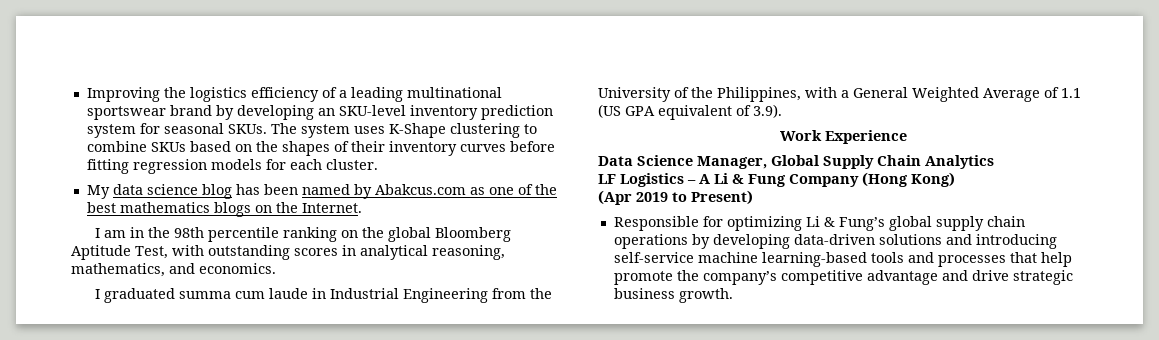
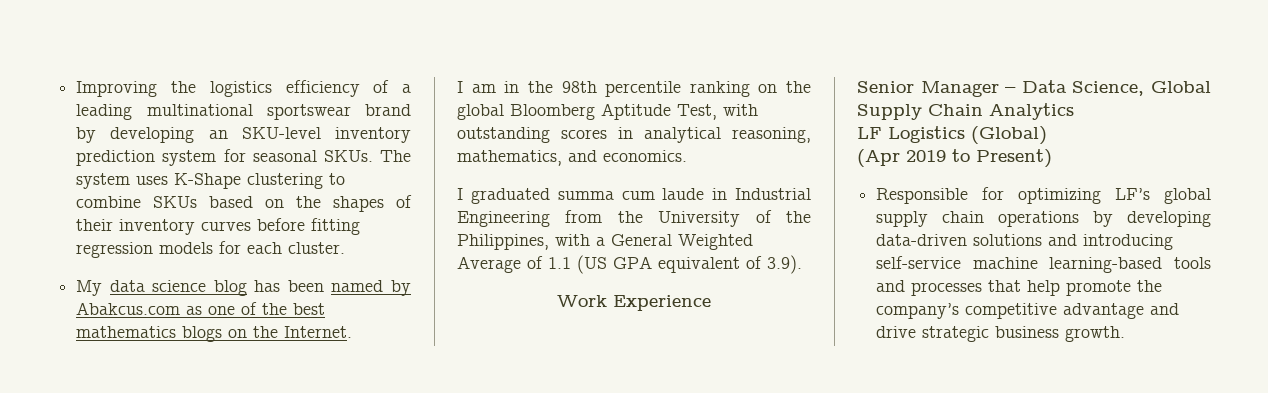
[598,155,767,169] Data Science Manager, -> [857,80,1145,97] Senior Manager – Data Science,
[687,172,955,187] – A Li & Fung Company (Hong Kong) -> [971,126,1047,145] (Global)
[805,216,885,231] Li & Fung’s -> [1115,188,1151,200] LF’s

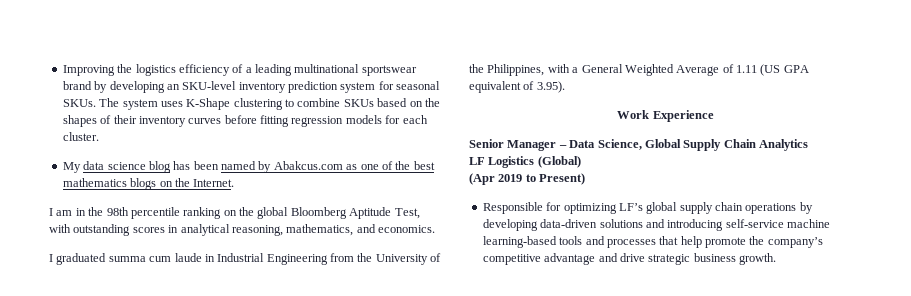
[548,257,571,269] 1.1 -> [736,65,757,73] 1.11
[767,255,802,274] 3.9). -> [536,81,565,93] 3.95).

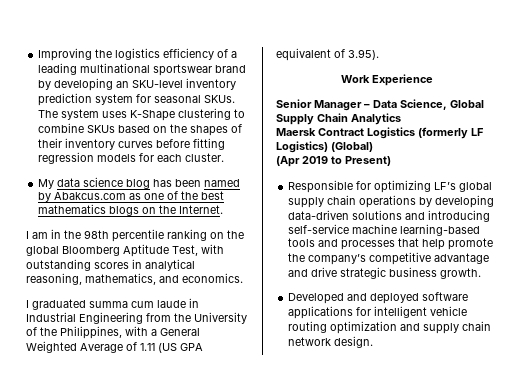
[469,156,535,168] LF Logistics -> [276,127,483,139] [276,141,328,153] Maersk Contract Logistics (formerly LF Logistics)
(776, 259) none -> [288,292,469,304] [288,306,468,319] [288,321,492,334] [288,336,374,348] // Developed and deployed software applications for intelligent vehicle routing optimization and supply chain network design.

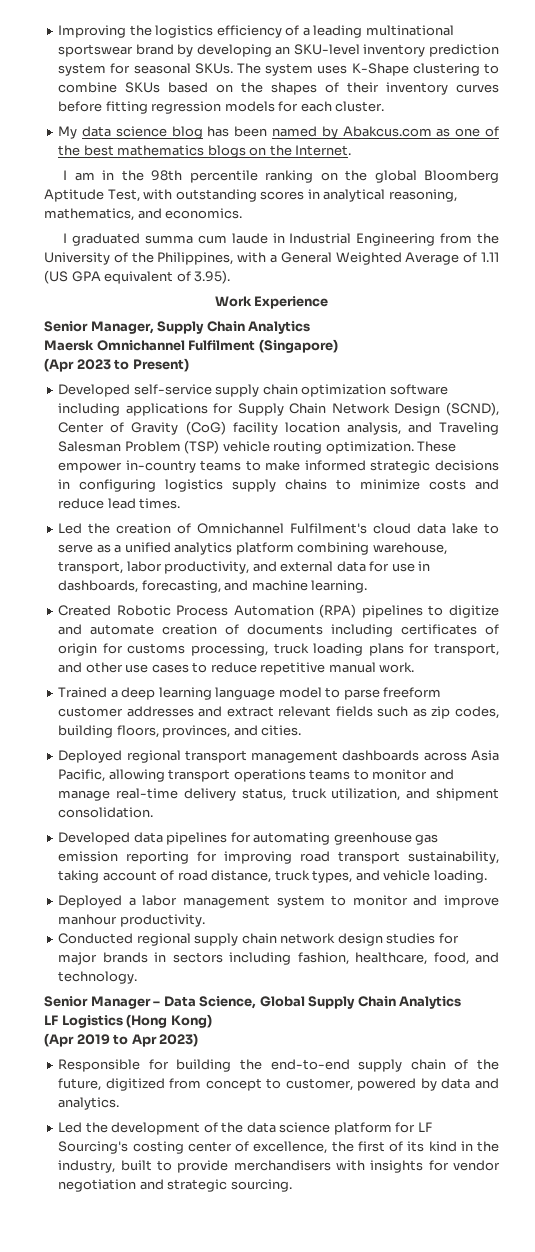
(433, 80) none -> [44,321,311,334] [44,339,338,353] [44,358,189,372] [58,384,448,397] [58,402,499,416] [58,421,499,435] [58,440,457,454] [58,460,499,473] [58,479,499,492] [58,498,181,509] [58,523,499,534] [58,542,447,555] [58,561,431,574] [58,580,368,593] [58,604,499,618] [58,624,499,637] [58,643,499,656] [58,662,415,675] [58,687,442,700] [58,706,500,719] [58,725,302,738] [58,750,499,763] [58,769,454,782] [58,788,499,801] [58,807,154,818] [58,832,439,845] [58,851,499,864] [58,870,487,883] [58,895,499,908] [58,914,205,927] [58,933,459,946] [58,952,499,965] [58,971,138,984] // Senior Manager, Supply Chain Analytics // Maersk Omnichannel Fulfilment (Singapore) // (Apr 2023 to Present) // Developed self-service supply chain optimization software including applications for Supply Chain Network Design (SCND), Center of Gravity (CoG) facility location analysis, and Traveling Salesman Problem (TSP) vehicle routing optimization. These empower in-country teams to make informed strategic decisions in configuring logistics supply chains to minimize costs and reduce lead times. // Led the creation of Omnichannel Fulfilment's cloud data lake to serve as a unified analytics platform combining warehouse, transport, labor productivity, and external data for use in dashboards, forecasting, and machine learning. // Created Robotic Process Automation (RPA) pipelines to digitize and automate creation of documents including certificates of origin for customs processing, truck loading plans for transport, and other use cases to reduce repetitive manual work. // Trained a deep learning language model to parse freeform customer addresses and extract relevant fields such as zip codes, building floors, provinces, and cities. // Deployed regional transport management dashboards across Asia Pacific, allowing transport operations teams to monitor and manage real-time delivery status, truck utilization, and shipment consolidation. // Developed data pipelines for automating greenhouse gas emission reporting for improving road transport sustainability, taking account of road distance, truck types, and vehicle loading. // Deployed a labor management system to monitor and improve manhour productivity. // Conducted regional supply chain network design studies for major brands in sectors including fashion, healthcare, food, and technology.
[276,127,483,139] [276,141,373,153] Maersk Contract Logistics (formerly LF Logistics) (Global) -> [44,1014,212,1028] LF Logistics (Hong Kong)
[345,156,391,166] Present) -> [131,1033,199,1047] Apr 2023)
[374,180,493,193] [288,195,495,208] [288,210,491,222] [288,224,481,236] [288,238,494,250] [288,252,490,265] [288,267,482,279] [288,292,469,304] [288,306,468,319] [288,321,492,334] [288,336,374,348] optimizing LF’s global supply chain operations by developing data-driven solutions and introducing self-service machine learning-based tools and processes that help promote the company’s competitive advantage and drive strategic business growth. // Developed and deployed software applications for intelligent vehicle routing optimization and supply chain network design. -> [176,1059,499,1072] [58,1078,499,1091] [58,1097,120,1110] [58,1122,432,1135] [58,1141,500,1154] [58,1160,500,1173] [58,1179,292,1192] building the end-to-end supply chain of the future, digitized from concept to customer, powered by data and analytics. // Led the development of the data science platform for LF Sourcing's costing center of excellence, the first of its kind in the industry, built to provide merchandisers with insights for vendor negotiation and strategic sourcing.

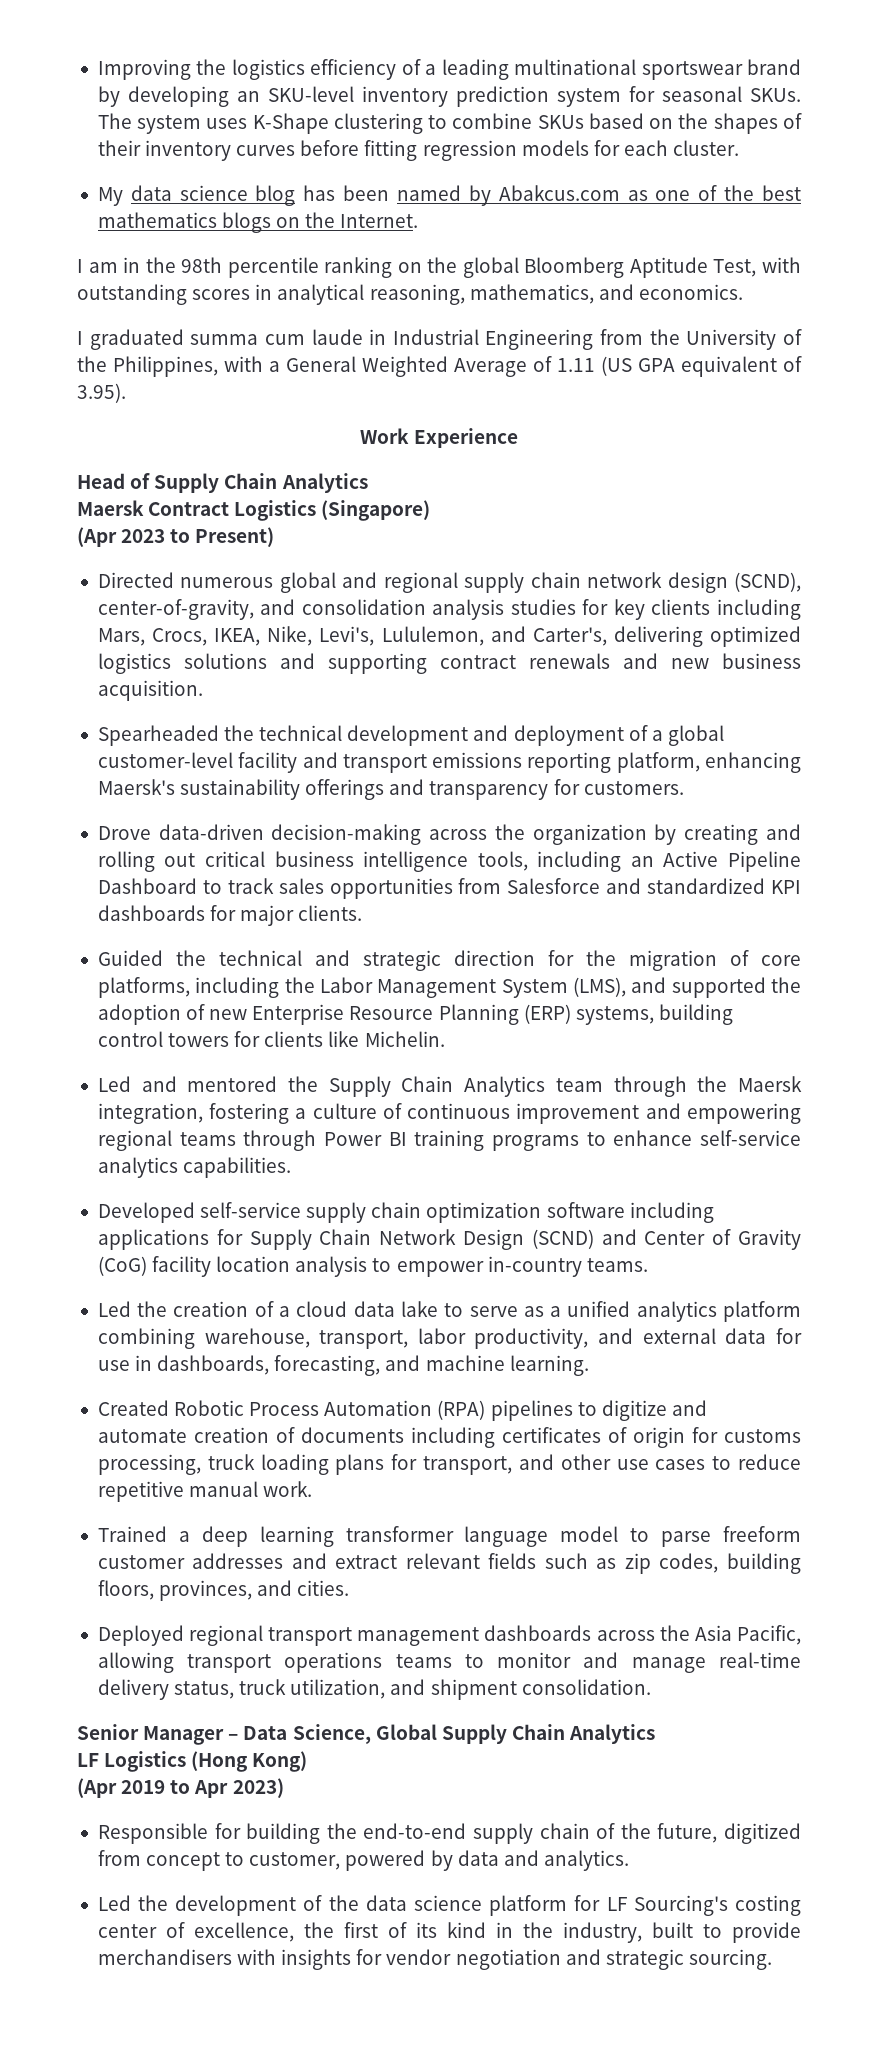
[44,321,154,334] Senior Manager, -> [77,473,151,489] Head of
[96,340,256,351] Omnichannel Fulfilment -> [148,500,317,521] Contract Logistics
(189, 365) none -> [97,572,801,593] [97,599,802,620] [97,626,801,647] [97,653,802,674] [97,680,203,701] [97,725,724,746] [97,752,801,773] [97,779,684,800] [97,824,802,845] [97,851,802,872] [97,878,801,899] [97,905,363,926] [97,950,801,971] [97,977,801,998] [97,1004,733,1025] [97,1031,445,1047] [97,1076,803,1097] [97,1103,802,1124] [97,1130,802,1151] [97,1157,292,1178] // Directed numerous global and regional supply chain network design (SCND), center-of-gravity, and consolidation analysis studies for key clients including Mars, Crocs, IKEA, Nike, Levi's, Lululemon, and Carter's, delivering optimized logistics solutions and supporting contract renewals and new business acquisition. // Spearheaded the technical development and deployment of a global customer-level facility and transport emissions reporting platform, enhancing Maersk's sustainability offerings and transparency for customers. // Drove data-driven decision-making across the organization by creating and rolling out critical business intelligence tools, including an Active Pipeline Dashboard to track sales opportunities from Salesforce and standardized KPI dashboards for major clients. // Guided the technical and strategic direction for the migration of core platforms, including the Labor Management System (LMS), and supported the adoption of new Enterprise Resource Planning (ERP) systems, building control towers for clients like Michelin. // Led and mentored the Supply Chain Analytics team through the Maersk integration, fostering a culture of continuous improvement and empowering regional teams through Power BI training programs to enhance self-service analytics capabilities.
[445,402,499,416] (SCND), -> [531,1229,637,1249] (SCND) and
[346,422,499,435] [58,440,457,454] [58,460,499,473] [58,479,499,492] [58,498,181,509] analysis, and Traveling Salesman Problem (TSP) vehicle routing optimization. These empower in-country teams to make informed strategic decisions in configuring logistics supply chains to minimize costs and reduce lead times. -> [295,1256,648,1277] analysis to empower in-country teams.
[197,523,368,534] Omnichannel Fulfilment's -> [279,1306,291,1317] a
(212, 693) none -> [345,1526,454,1542] transformer
(467, 756) none -> [659,1625,690,1641] the
[58,832,439,845] [58,851,499,864] [58,870,487,883] [58,895,499,908] [58,914,205,927] [58,933,459,946] [58,952,499,965] [58,971,138,984] // Developed data pipelines for automating greenhouse gas emission reporting for improving road transport sustainability, taking account of road distance, truck types, and vehicle loading. // Deployed a labor management system to monitor and improve manhour productivity. // Conducted regional supply chain network design studies for major brands in sectors including fashion, healthcare, food, and technology. -> (651, 1687) none

